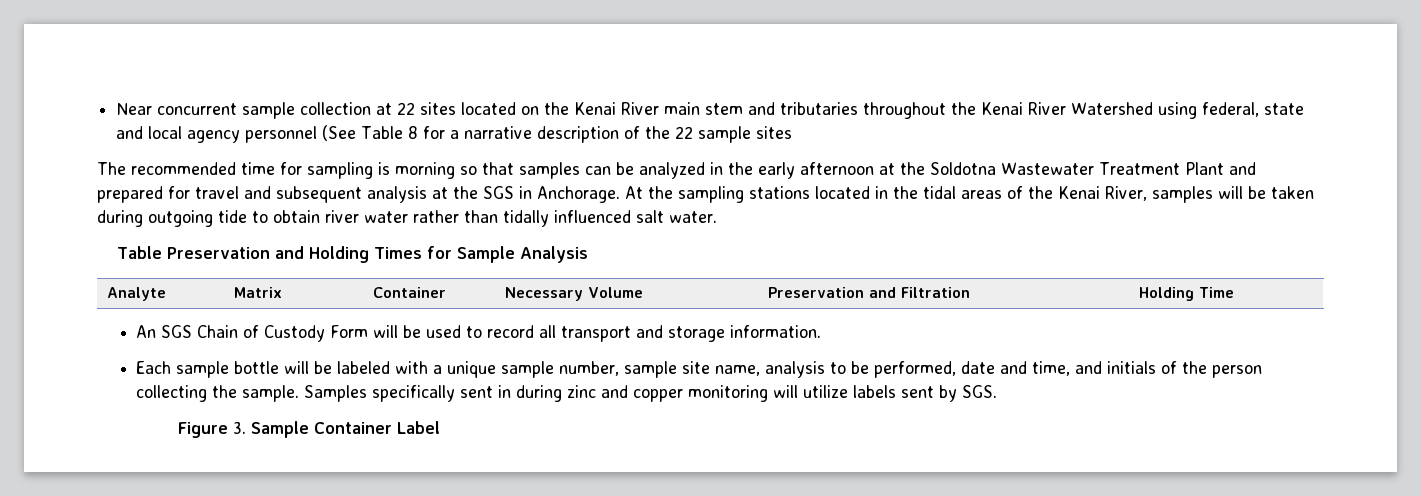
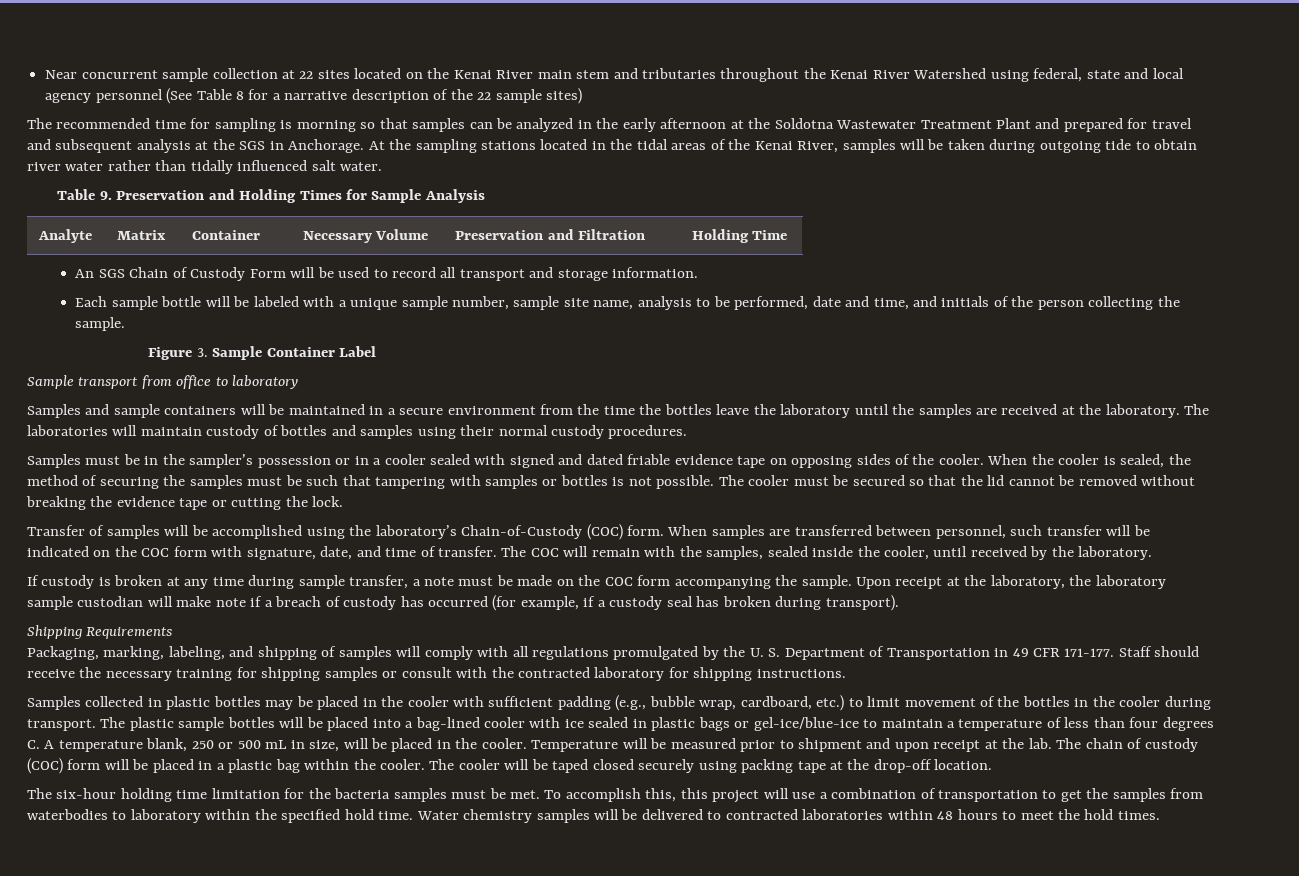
[756,126,793,139] sites -> [546,88,583,104] sites)
(163, 252) none -> [99,191,112,200] 9.
[304,385,998,402] Samples specifically sent in during zinc and copper monitoring will utilize labels sent by SGS. -> (126, 324) none
(440, 427) none -> [27,375,299,389] [27,404,1210,418] [27,425,688,439] [27,454,1191,468] [27,475,1196,489] [26,496,344,510] [27,524,1150,540] [27,546,1153,560] [27,575,1166,589] [27,595,899,611] [27,625,173,639] [27,646,1200,660] [27,667,846,681] [27,695,1211,711] [27,717,1214,731] [27,738,1198,752] [27,758,993,774] [27,788,1204,803] [27,809,1160,823] // Sample transport from office to laboratory // Samples and sample containers will be maintained in a secure environment from the time the bottles leave the laboratory until the samples are received at the laboratory. The laboratories will maintain custody of bottles and samples using their normal custody procedures. // Samples must be in the sampler’s possession or in a cooler sealed with signed and dated friable evidence tape on opposing sides of the cooler. When the cooler is sealed, the method of securing the samples must be such that tampering with samples or bottles is not possible. The cooler must be secured so that the lid cannot be removed without breaking the evidence tape or cutting the lock. // Transfer of samples will be accomplished using the laboratory’s Chain-of-Custody (COC) form. When samples are transferred between personnel, such transfer will be indicated on the COC form with signature, date, and time of transfer. The COC will remain with the samples, sealed inside the cooler, until received by the laboratory. // If custody is broken at any time during sample transfer, a note must be made on the COC form accompanying the sample. Upon receipt at the laboratory, the laboratory sample custodian will make note if a breach of custody has occurred (for example, if a custody seal has broken during transport). // Shipping Requirements // Packaging, marking, labeling, and shipping of samples will comply with all regulations promulgated by the U. S. Department of Transportation in 49 CFR 171-177. Staff should receive the necessary training for shipping samples or consult with the contracted laboratory for shipping instructions. // Samples collected in plastic bottles may be placed in the cooler with sufficient padding (e.g., bubble wrap, cardboard, etc.) to limit movement of the bottles in the cooler during transport. The plastic sample bottles will be placed into a bag-lined cooler with ice sealed in plastic bags or gel-ice/blue-ice to maintain a temperature of less than four degrees C. A temperature blank, 250 or 500 mL in size, will be placed in the cooler. Temperature will be measured prior to shipment and upon receipt at the lab. The chain of custody (COC) form will be placed in a plastic bag within the cooler. The cooler will be taped closed securely using packing tape at the drop-off location. // The six-hour holding time limitation for the bacteria samples must be met. To accomplish this, this project will use a combination of transportation to get the samples from waterbodies to laboratory within the specified hold time. Water chemistry samples will be delivered to contracted laboratories within 48 hours to meet the hold times.

